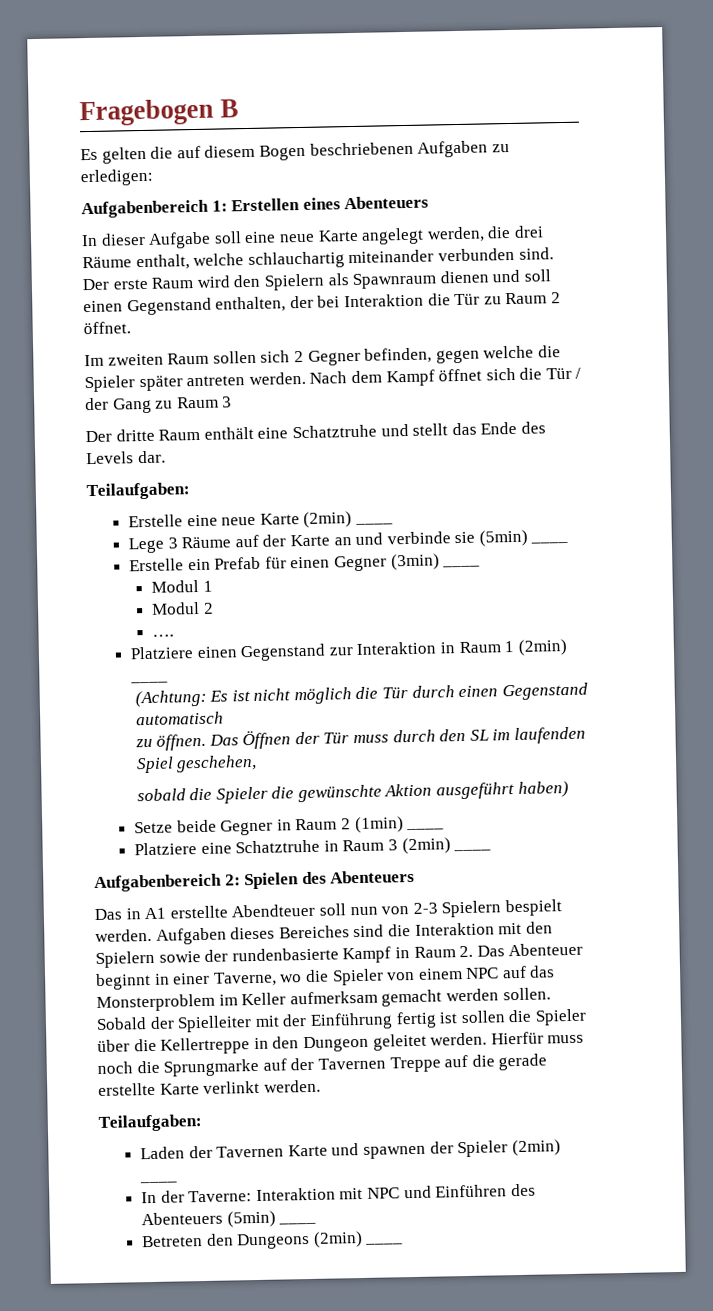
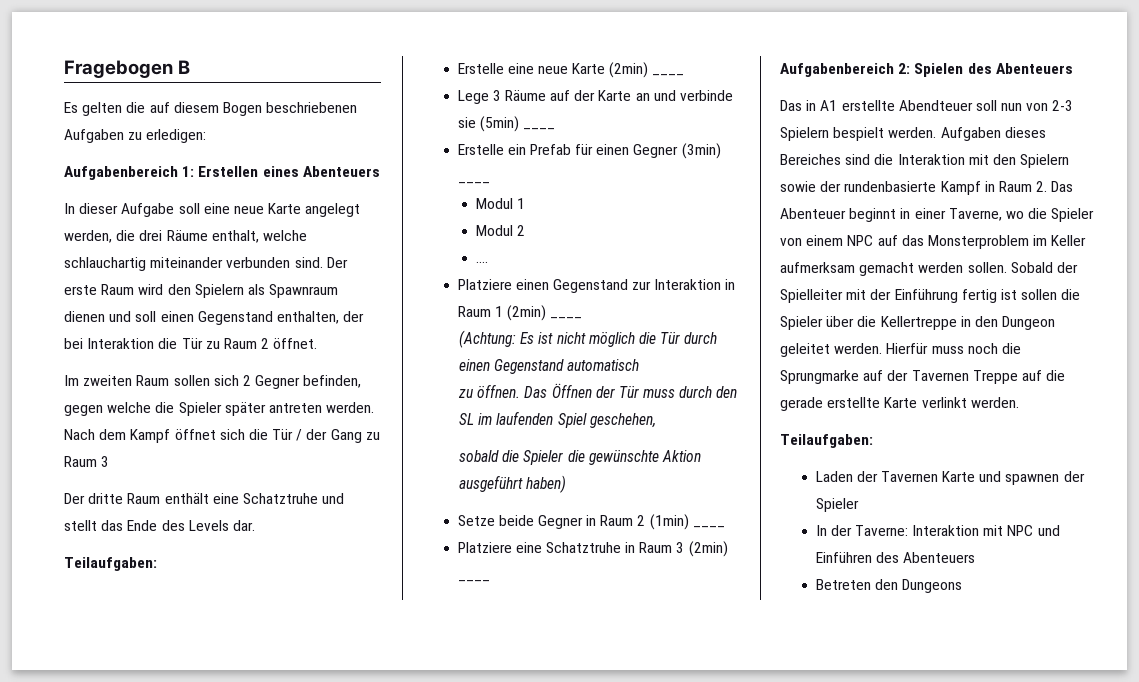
[511,1139,561,1157] [138,1180,177,1184] (2min) ____ -> (859, 505) none
[226,1210,317,1228] (5min) ____ -> (975, 557) none
[312,1231,404,1248] (2min) ____ -> (962, 586) none

